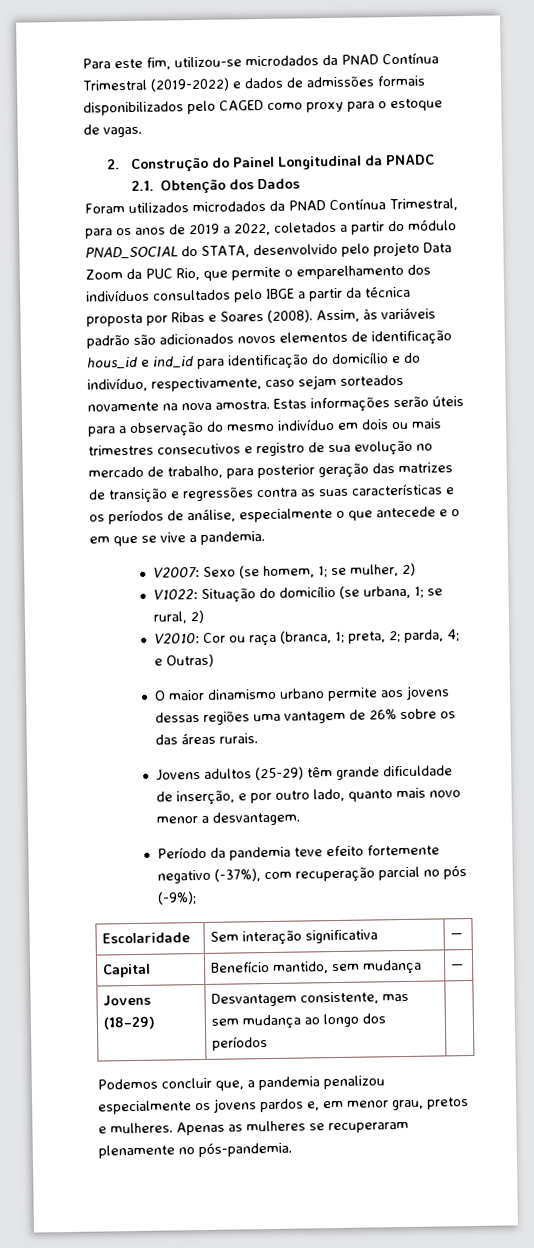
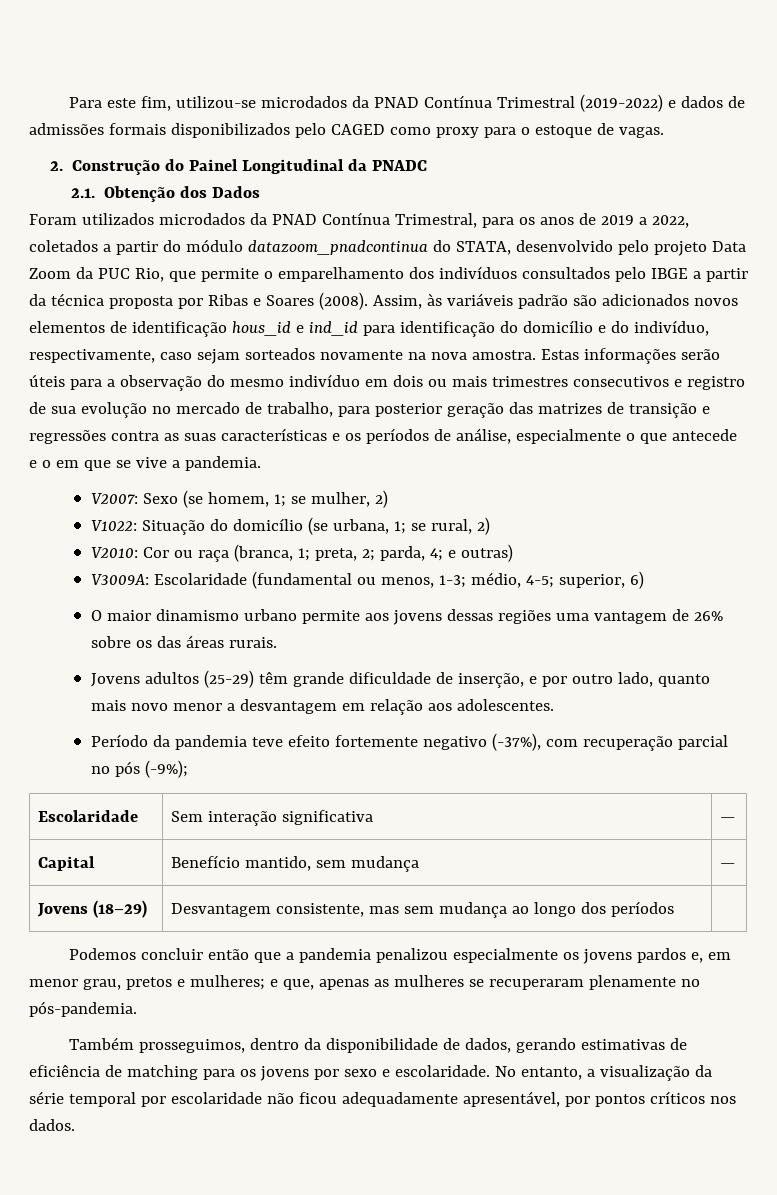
[85,246,178,260] PNAD_SOCIAL -> [247,240,428,255] datazoom_pnadcontinua
[165,653,214,668] Outras) -> [460,544,513,562] [90,571,644,589] outras) // V3009A: Escolaridade (fundamental ou menos, 1-3; médio, 4-5; superior, 6)
[211,811,300,826] desvantagem. -> [239,699,554,715] desvantagem em relação aos adolescentes.
[215,1080,244,1091] que, -> [208,949,282,963] então que
[110,1121,225,1136] mulheres. Apenas -> [189,975,369,990] mulheres; e que, apenas
(292, 1149) none -> [69,1037,688,1053] [29,1065,712,1081] [29,1091,736,1107] [29,1119,75,1131] // Também prosseguimos, dentro da disponibilidade de dados, gerando estimativas de eficiência de matching para os jovens por sexo e escolaridade. No entanto, a visualização da série temporal por escolaridade não ficou adequadamente apresentável, por pontos críticos nos dados.

